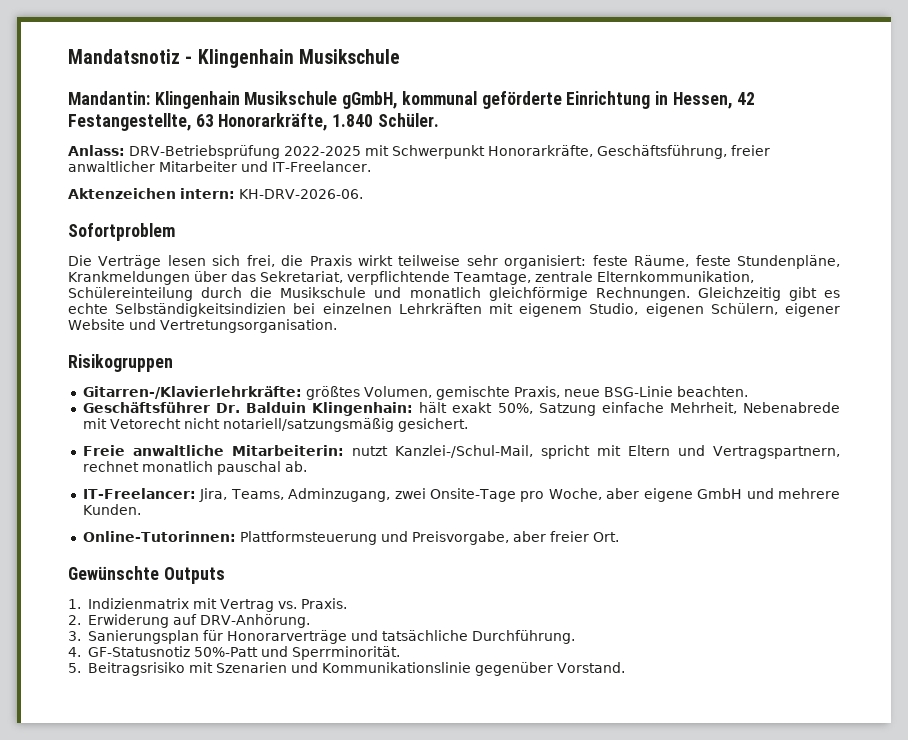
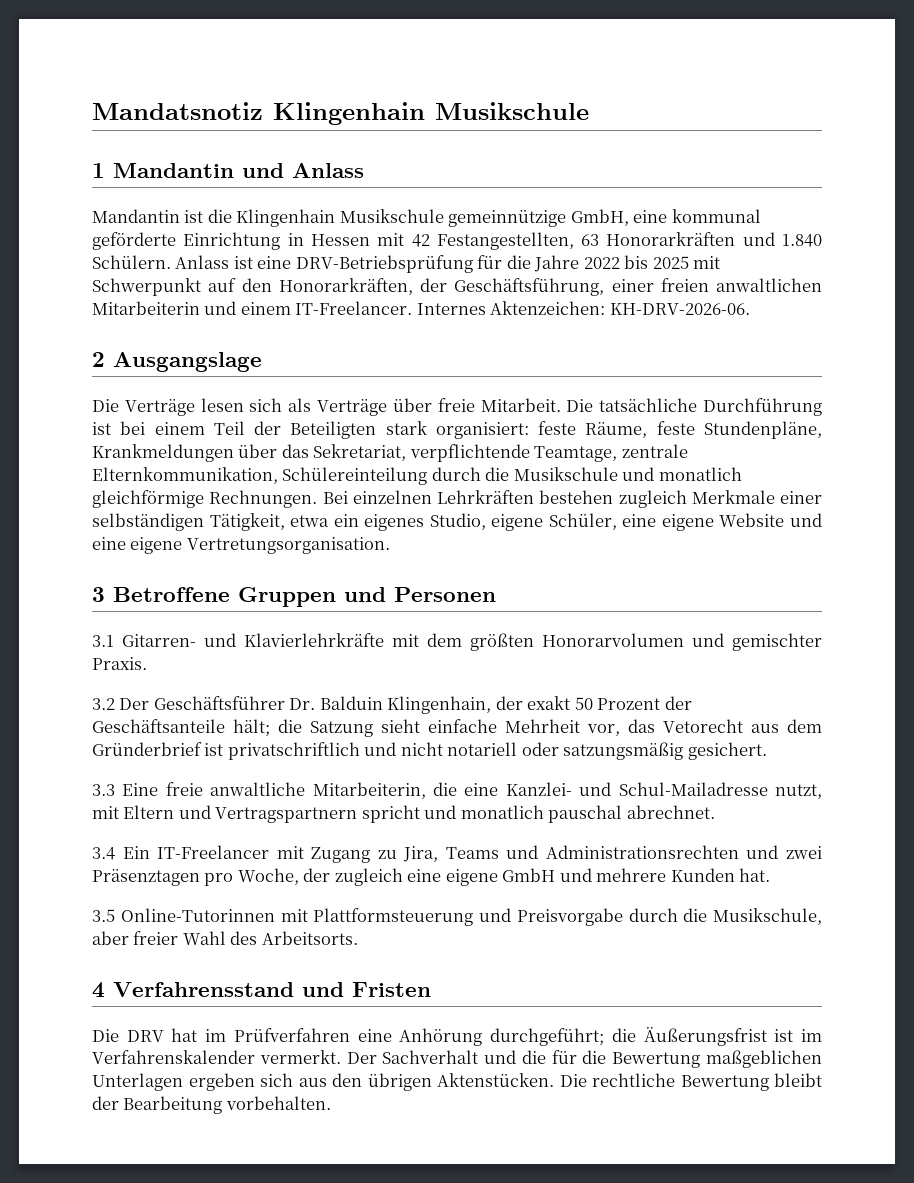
[185,56,193,64] - -> (263, 111) none
[68,91,755,109] [68,113,439,131] [68,145,770,159] [68,161,268,172] Mandantin: Klingenhain Musikschule gGmbH, kommunal geförderte Einrichtung in Hessen, 42 Festangestellte, 63 Honorarkräfte, 1.840 Schüler. // Anlass: DRV-Betriebsprüfung 2022-2025 mit Schwerpunkt Honorarkräfte, Geschäftsführung, freier anwaltlicher Mitarbeiter und -> [92,163,364,178] [92,209,761,227] [92,232,822,250] [92,255,721,273] [92,278,822,296] [92,301,291,315] 1 Mandantin und Anlass // Mandantin ist die Klingenhain Musikschule gemeinnützige GmbH, eine kommunal geförderte Einrichtung in Hessen mit 42 Festangestellten, 63 Honorarkräften und 1.840 Schülern. Anlass ist eine DRV-Betriebsprüfung für die Jahre 2022 bis 2025 mit Schwerpunkt auf den Honorarkräften, der Geschäftsführung, einer freien anwaltlichen Mitarbeiterin und einem
[68,188,235,199] // Aktenzeichen intern: -> [416,301,606,315] Internes Aktenzeichen:
[68,223,175,241] Sofortproblem -> [92,352,262,372] 2 Ausgangslage
[246,255,498,267] frei, die Praxis wirkt teilweise sehr -> [288,398,822,416] [92,421,427,439] als Verträge über freie Mitarbeit. Die tatsächliche Durchführung ist bei einem Teil der Beteiligten stark
[697,287,841,301] [68,303,841,317] [68,319,337,333] [68,354,173,372] [82,386,748,400] [82,402,840,416] [82,418,468,432] [82,445,841,459] [82,461,307,475] [82,488,841,502] [82,504,141,515] [82,531,619,545] [68,566,225,584] [68,598,347,612] [68,614,310,628] [68,630,575,644] [68,646,400,660] [68,662,625,676] Gleichzeitig gibt es echte Selbständigkeitsindizien bei einzelnen Lehrkräften mit eigenem Studio, eigenen Schülern, eigener Website und Vertretungsorganisation. // Risikogruppen // Gitarren-/Klavierlehrkräfte: größtes Volumen, gemischte Praxis, neue BSG-Linie beachten. // Geschäftsführer Dr. Balduin Klingenhain: hält exakt 50%, Satzung einfache Mehrheit, Nebenabrede mit Vetorecht nicht notariell/satzungsmäßig gesichert. // Freie anwaltliche Mitarbeiterin: nutzt Kanzlei-/Schul-Mail, spricht mit Eltern und Vertragspartnern, rechnet monatlich pauschal ab. // IT-Freelancer: Jira, Teams, Adminzugang, zwei Onsite-Tage pro Woche, aber eigene GmbH und mehrere Kunden. // Online-Tutorinnen: Plattformsteuerung und Preisvorgabe, aber freier Ort. // Gewünschte Outputs // 1. Indizienmatrix mit Vertrag vs. Praxis. // 2. Erwiderung auf DRV-Anhörung. // 3. Sanierungsplan für Honorarverträge und tatsächliche Durchführung. // 4. GF-Statusnotiz 50%-Patt und Sperrminorität. // 5. Beitragsrisiko mit Szenarien und Kommunikationslinie gegenüber Vorstand. -> [322,490,822,508] [92,513,822,531] [92,537,390,554] [92,587,496,607] [92,633,822,651] [92,657,147,670] [92,696,692,714] [92,719,822,737] [92,742,767,760] [92,782,822,799] [92,805,715,823] [92,845,822,863] [92,868,771,886] [92,908,822,926] [92,931,358,945] [92,982,431,998] [92,1027,823,1046] [92,1050,822,1068] [92,1073,822,1091] [92,1096,331,1114] Bei einzelnen Lehrkräften bestehen zugleich Merkmale einer selbständigen Tätigkeit, etwa ein eigenes Studio, eigene Schüler, eine eigene Website und eine eigene Vertretungsorganisation. // 3 Betroffene Gruppen und Personen // 3.1 Gitarren- und Klavierlehrkräfte mit dem größten Honorarvolumen und gemischter Praxis. // 3.2 Der Geschäftsführer Dr. Balduin Klingenhain, der exakt 50 Prozent der Geschäftsanteile hält; die Satzung sieht einfache Mehrheit vor, das Vetorecht aus dem Gründerbrief ist privatschriftlich und nicht notariell oder satzungsmäßig gesichert. // 3.3 Eine freie anwaltliche Mitarbeiterin, die eine Kanzlei- und Schul-Mailadresse nutzt, mit Eltern und Vertragspartnern spricht und monatlich pauschal abrechnet. // 3.4 Ein IT-Freelancer mit Zugang zu Jira, Teams und Administrationsrechten und zwei Präsenztagen pro Woche, der zugleich eine eigene GmbH und mehrere Kunden hat. // 3.5 Online-Tutorinnen mit Plattformsteuerung und Preisvorgabe durch die Musikschule, aber freier Wahl des Arbeitsorts. // 4 Verfahrensstand und Fristen // Die DRV hat im Prüfverfahren eine Anhörung durchgeführt; die Äußerungsfrist ist im Verfahrenskalender vermerkt. Der Sachverhalt und die für die Bewertung maßgeblichen Unterlagen ergeben sich aus den übrigen Aktenstücken. Die rechtliche Bewertung bleibt der Bearbeitung vorbehalten.

